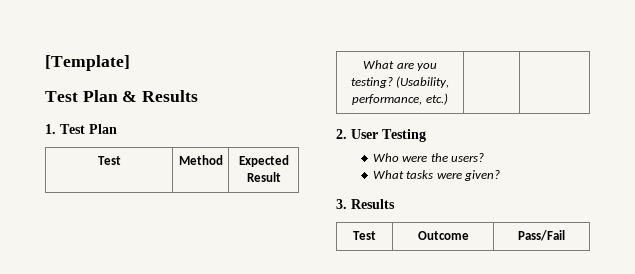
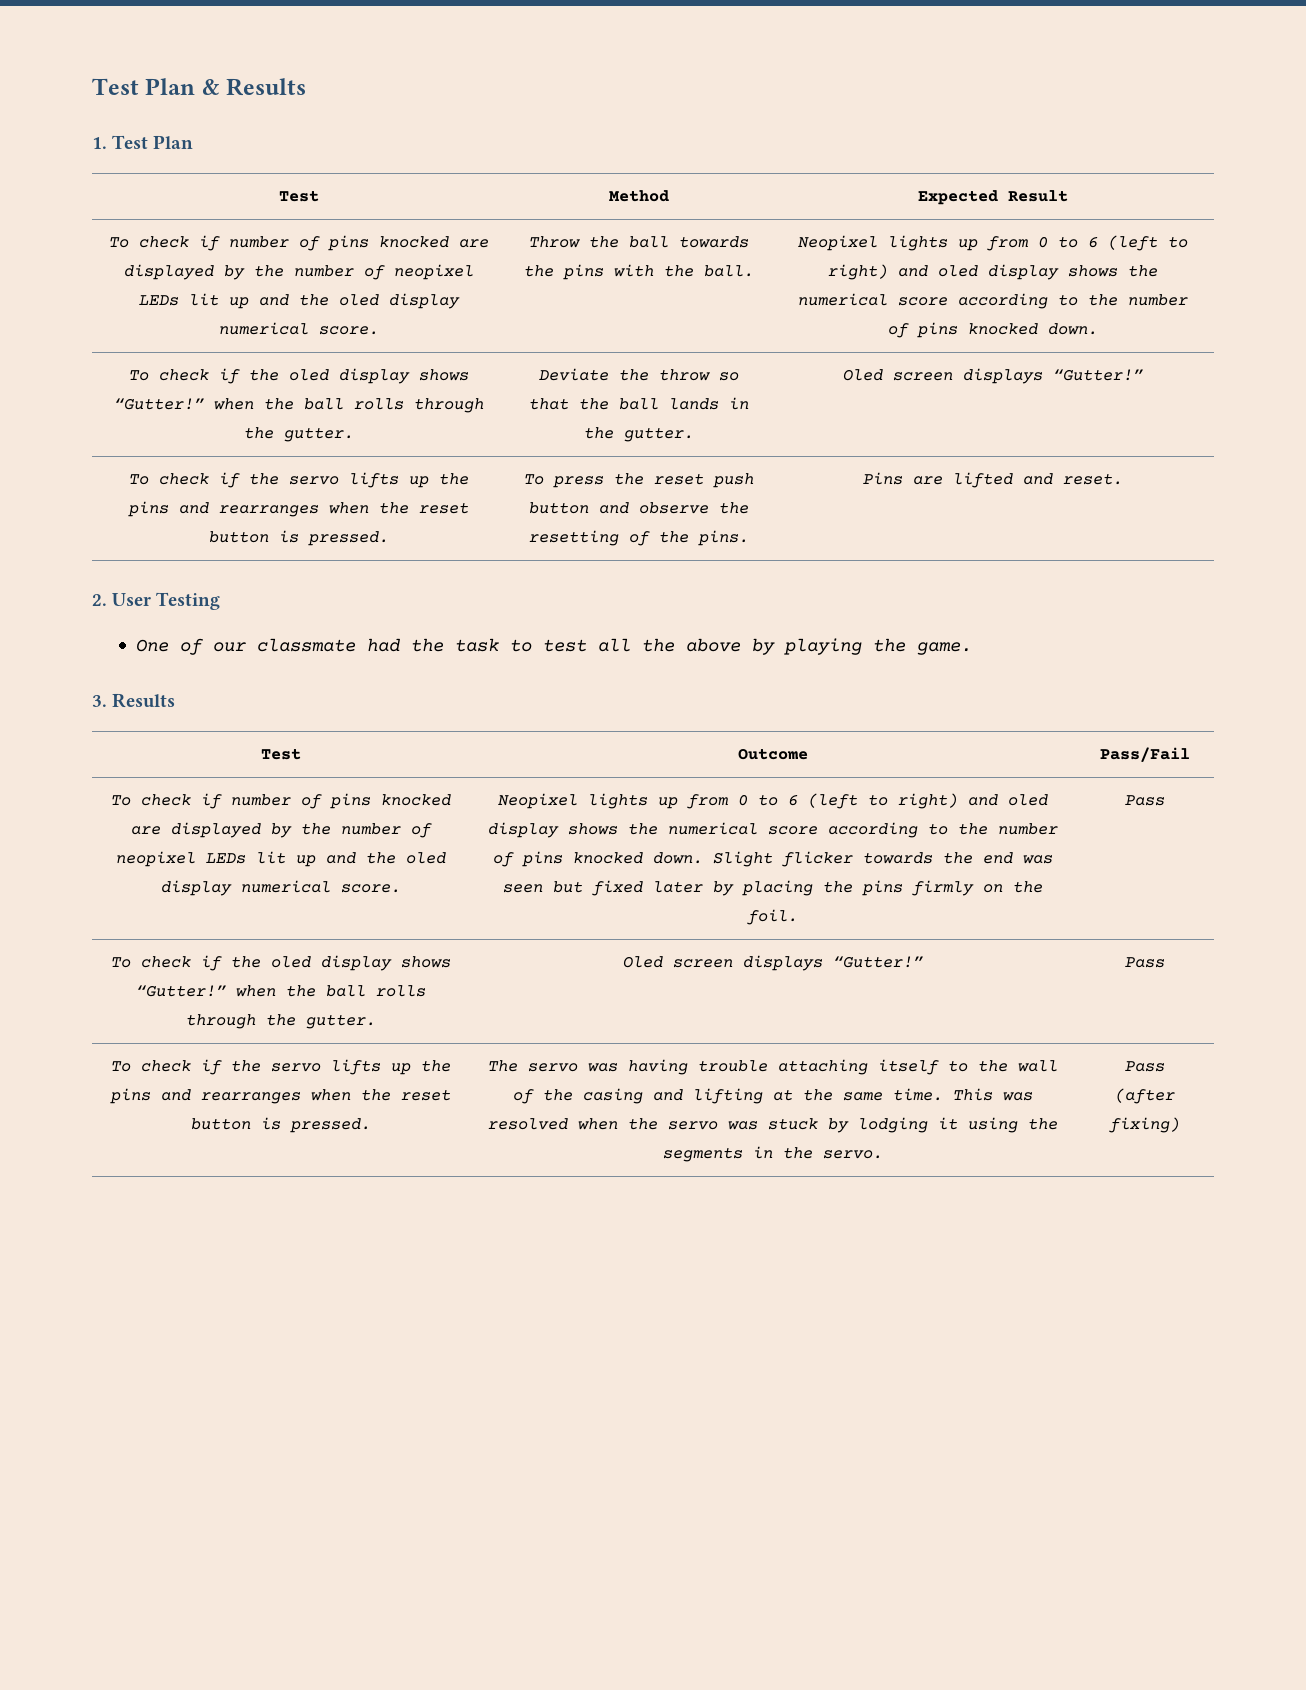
[45,55,130,71] [Template] // -> (92, 86) none
[363,60,437,71] [350,76,450,88] [352,93,448,105] [336,129,426,142] [373,153,485,162] [373,170,501,181] What are you testing? (Usability, performance, etc.) | | // 2. User Testing // Who were the users? // What tasks were given? -> [108,235,489,251] [123,264,474,280] [138,293,460,309] [218,322,379,335] [528,236,749,248] [523,264,754,280] [798,235,1188,251] [828,264,1158,280] [798,293,1188,309] [888,322,1098,338] [128,368,469,384] [113,398,484,413] [243,427,354,442] [538,368,739,381] [528,397,749,410] [583,427,694,442] [843,368,1143,384] [128,472,469,488] [127,501,469,517] [208,530,389,546] [523,473,754,488] [528,502,749,514] [528,530,749,546] [863,472,1123,488] [92,592,221,610] [136,638,973,655] To check if number of pins knocked are displayed by the number of neopixel LEDs lit up and the oled display numerical score. | Throw the ball towards the pins with the ball. | Neopixel lights up from 0 to 6 (left to right) and oled display shows the numerical score according to the number of pins knocked down. // To check if the oled display shows “Gutter!” when the ball rolls through the gutter. | Deviate the throw so that the ball lands in the gutter. | Oled screen displays “Gutter!” // To check if the servo lifts up the pins and rearranges when the reset button is pressed. | To press the reset push button and observe the resetting of the pins. | Pins are lifted and reset. // 2. User Testing // One of our classmate had the task to test all the above by playing the game.
(565, 235) none -> [110,793,451,809] [131,822,432,838] [115,851,446,867] [161,880,401,896] [498,793,1048,809] [488,822,1058,838] [493,851,1053,867] [503,880,1043,896] [747,909,798,925] [1125,795,1165,806] [110,955,451,971] [136,985,426,997] [186,1014,376,1029] [623,955,923,971] [1125,957,1165,968] [110,1059,451,1075] [109,1088,451,1104] [191,1117,371,1133] [488,1059,1058,1075] [513,1088,1033,1104] [488,1117,1058,1133] [663,1146,883,1162] [1125,1061,1165,1072] [1115,1088,1175,1104] [1109,1117,1180,1133] // To check if number of pins knocked are displayed by the number of neopixel LEDs lit up and the oled display numerical score. | Neopixel lights up from 0 to 6 (left to right) and oled display shows the numerical score according to the number of pins knocked down. Slight flicker towards the end was seen but fixed later by placing the pins firmly on the foil. | Pass // To check if the oled display shows “Gutter!” when the ball rolls through the gutter. | Oled screen displays “Gutter!” | Pass // To check if the servo lifts up the pins and rearranges when the reset button is pressed. | The servo was having trouble attaching itself to the wall of the casing and lifting at the same time. This was resolved when the servo was stuck by lodging it using the segments in the servo. | Pass (after fixing)

